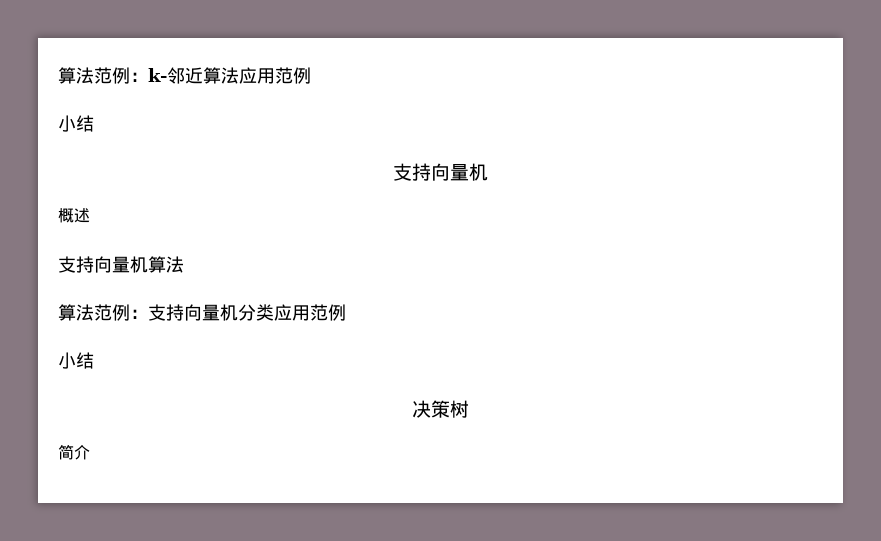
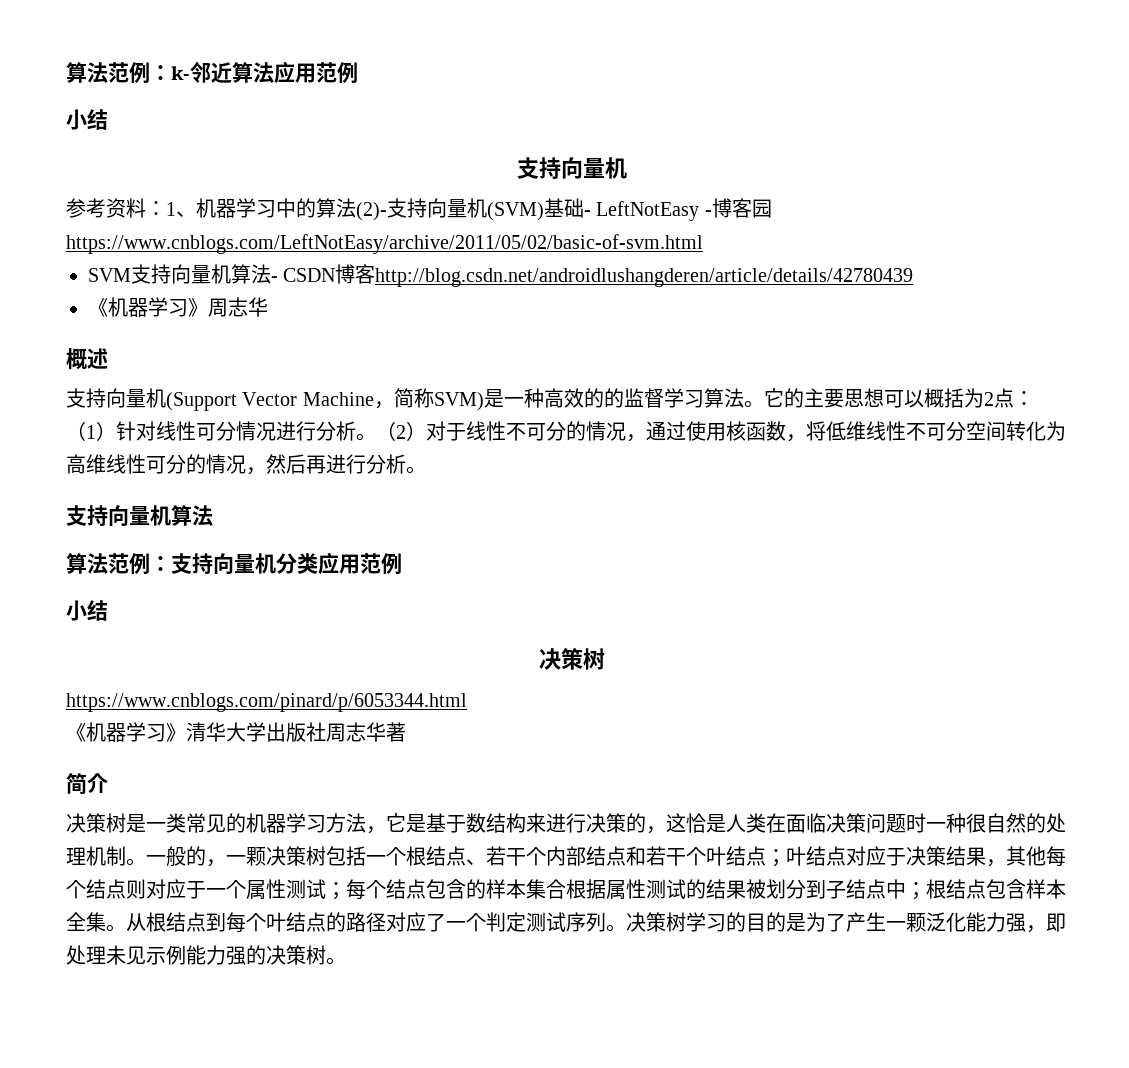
[58,208,90,223] 概述 -> [66,198,772,221] [66,234,703,254] [88,264,914,287] [88,297,268,317] [66,348,108,370] [66,388,1034,411] [66,421,1066,442] [66,454,426,475] 参考资料：1、机器学习中的算法(2)-支持向量机(SVM)基础- LeftNotEasy -博客园https://www.cnblogs.com/LeftNotEasy/archive/2011/05/02/basic-of-svm.html // SVM支持向量机算法- CSDN博客http://blog.csdn.net/androidlushangderen/article/details/42780439 // 《机器学习》周志华 // 概述 // 支持向量机(Support Vector Machine，简称SVM)是一种高效的的监督学习算法。它的主要思想可以概括为2点：（1）针对线性可分情况进行分析。（2）对于线性不可分的情况，通过使用核函数，将低维线性不可分空间转化为高维线性可分的情况，然后再进行分析。
[58,444,90,460] 简介 -> [66,693,467,712] [66,722,406,742] [66,773,108,795] [66,813,1066,834] [66,846,1066,867] [66,879,1066,900] [66,912,1066,933] [66,945,346,965] https://www.cnblogs.com/pinard/p/6053344.html // 《机器学习》清华大学出版社周志华著 // 简介 // 决策树是一类常见的机器学习方法，它是基于数结构来进行决策的，这恰是人类在面临决策问题时一种很自然的处理机制。一般的，一颗决策树包括一个根结点、若干个内部结点和若干个叶结点；叶结点对应于决策结果，其他每个结点则对应于一个属性测试；每个结点包含的样本集合根据属性测试的结果被划分到子结点中；根结点包含样本全集。从根结点到每个叶结点的路径对应了一个判定测试序列。决策树学习的目的是为了产生一颗泛化能力强，即处理未见示例能力强的决策树。

